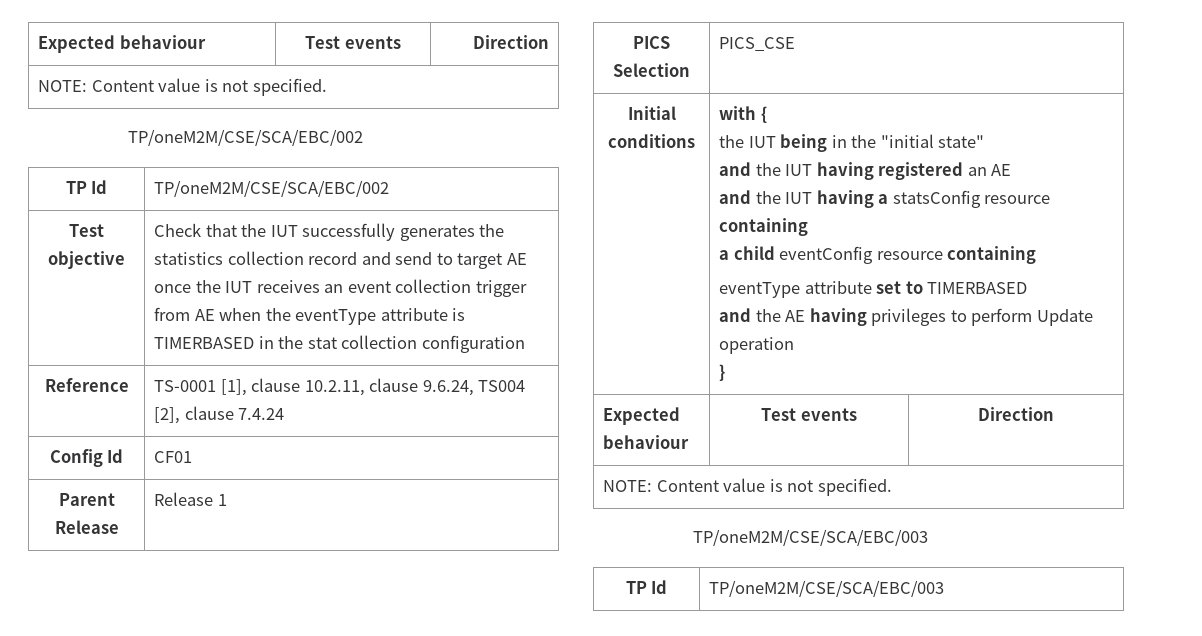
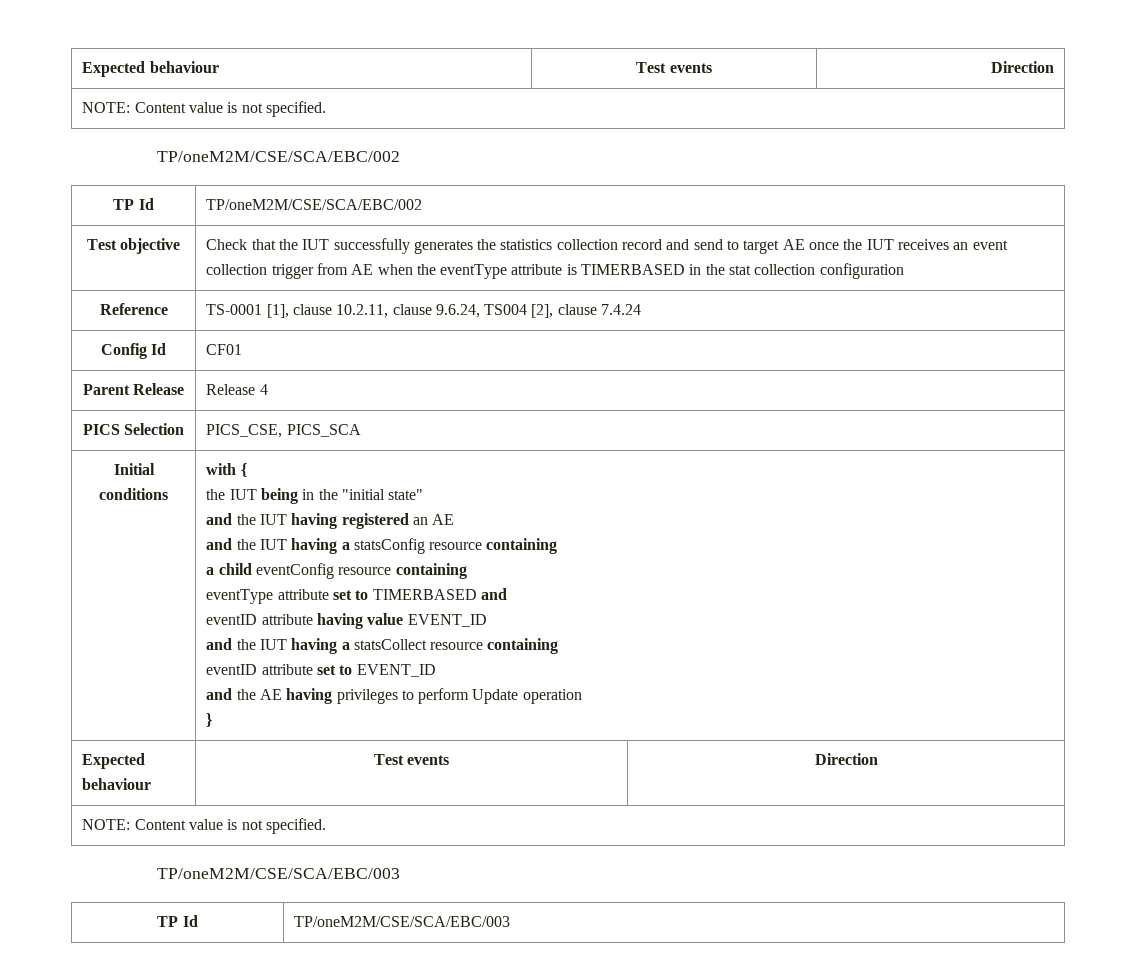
[217,494,227,506] 1 -> [259,384,268,395] 4
[719,37,796,51] PICS_CSE -> [206,424,361,438] PICS_CSE, PICS_SCA
(1028, 288) none -> [480,588,507,600] [206,613,487,629] [206,638,559,654] [206,664,436,677] and // eventID attribute having value EVENT_ID // and the IUT having a statsCollect resource containing // eventID attribute set to EVENT_ID

